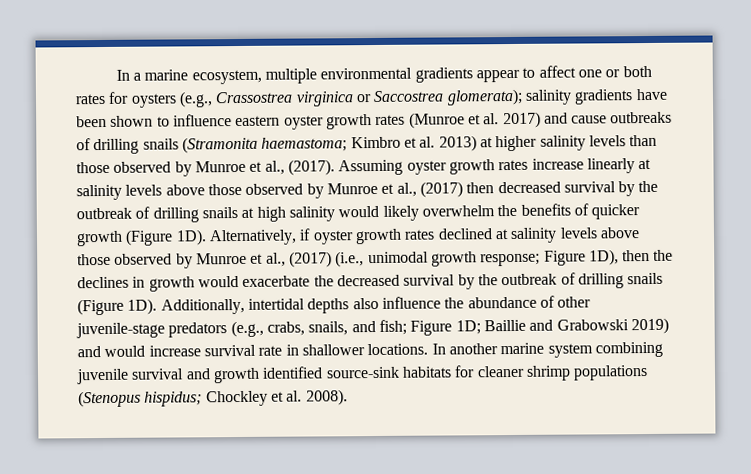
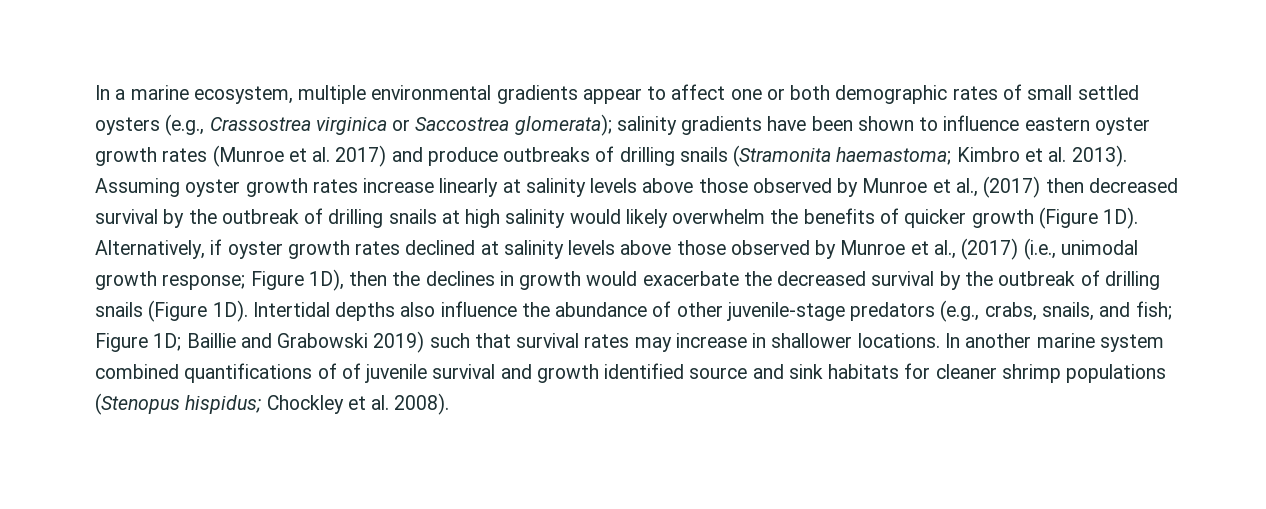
[75,91,130,105] rates for -> [835,84,1139,104] demographic rates of small settled
[571,115,608,124] cause -> [427,147,498,166] produce
[438,134,658,152] [76,159,335,177] 2013) at higher salinity levels than those observed by Munroe et al., (2017). -> [1071,145,1127,167] 2013).
[160,298,305,315] Additionally, intertidal -> [252,302,330,317] Intertidal
[77,344,283,358] and would increase survival rate -> [429,333,747,352] such that survival rates may increase
[594,341,663,358] combining -> [95,363,361,383] combined quantifications of of
[325,366,400,379] source-sink -> [689,364,823,379] source and sink

